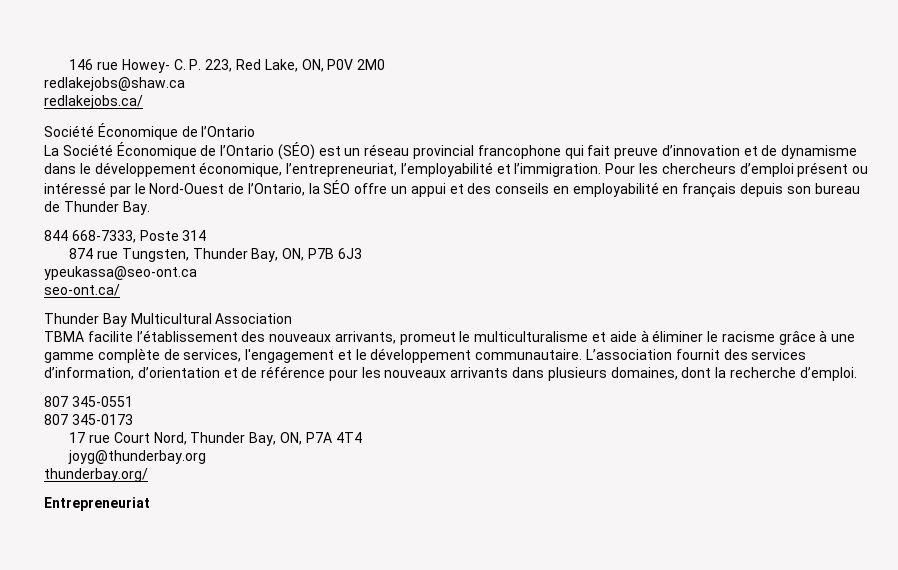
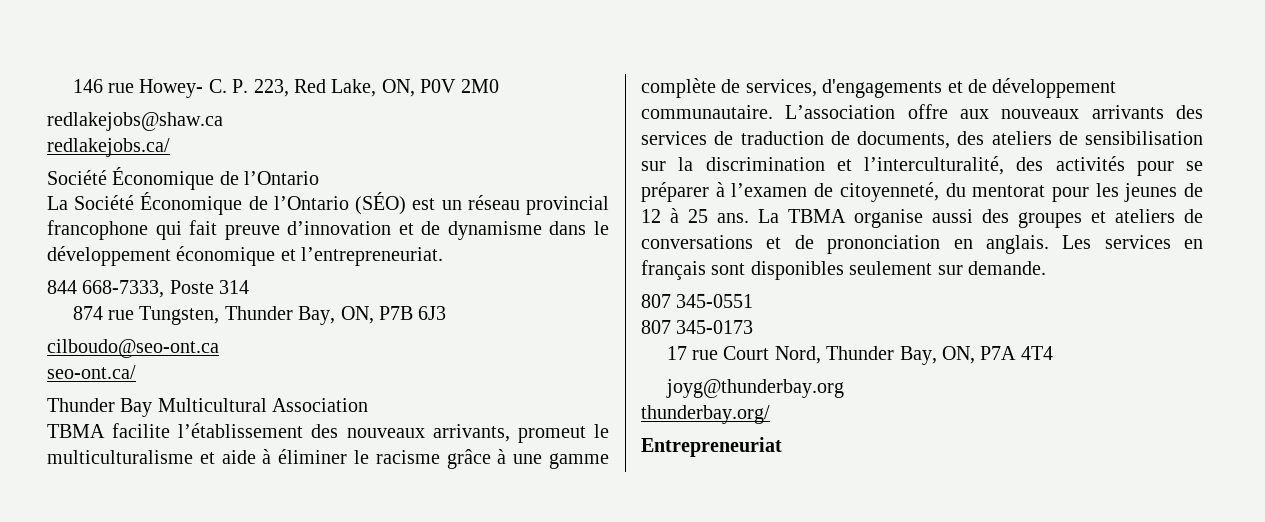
[199,162,869,177] [44,180,860,198] [44,201,150,215] économique, l’entrepreneuriat, l’employabilité et l’immigration. Pour les chercheurs d’emploi présent ou intéressé par le Nord-Ouest de l’Ontario, la SÉO offre un appui et des conseils en employabilité en français depuis son bureau de Thunder Bay. -> [176,246,444,266] économique et l’entrepreneuriat.
[44,266,197,280] ypeukassa@seo-ont.ca -> [47,339,219,358] cilboudo@seo-ont.ca
[245,348,807,363] [44,366,857,381] l'engagement et le développement communautaire. L’association fournit des services d’information, d’orientation et de référence pour les nouveaux arrivants dans plusieurs domaines, dont la recherche d’emploi. -> [822,78,1117,98] [641,104,1203,119] [641,131,1203,149] [641,156,1203,176] [641,182,1203,202] [641,208,1203,228] [641,235,1203,254] [641,260,1046,280] d'engagements et de développement communautaire. L’association offre aux nouveaux arrivants des services de traduction de documents, des ateliers de sensibilisation sur la discrimination et l’interculturalité, des activités pour se préparer à l’examen de citoyenneté, du mentorat pour les jeunes de 12 à 25 ans. La TBMA organise aussi des groupes et ateliers de conversations et de prononciation en anglais. Les services en français sont disponibles seulement sur demande.

